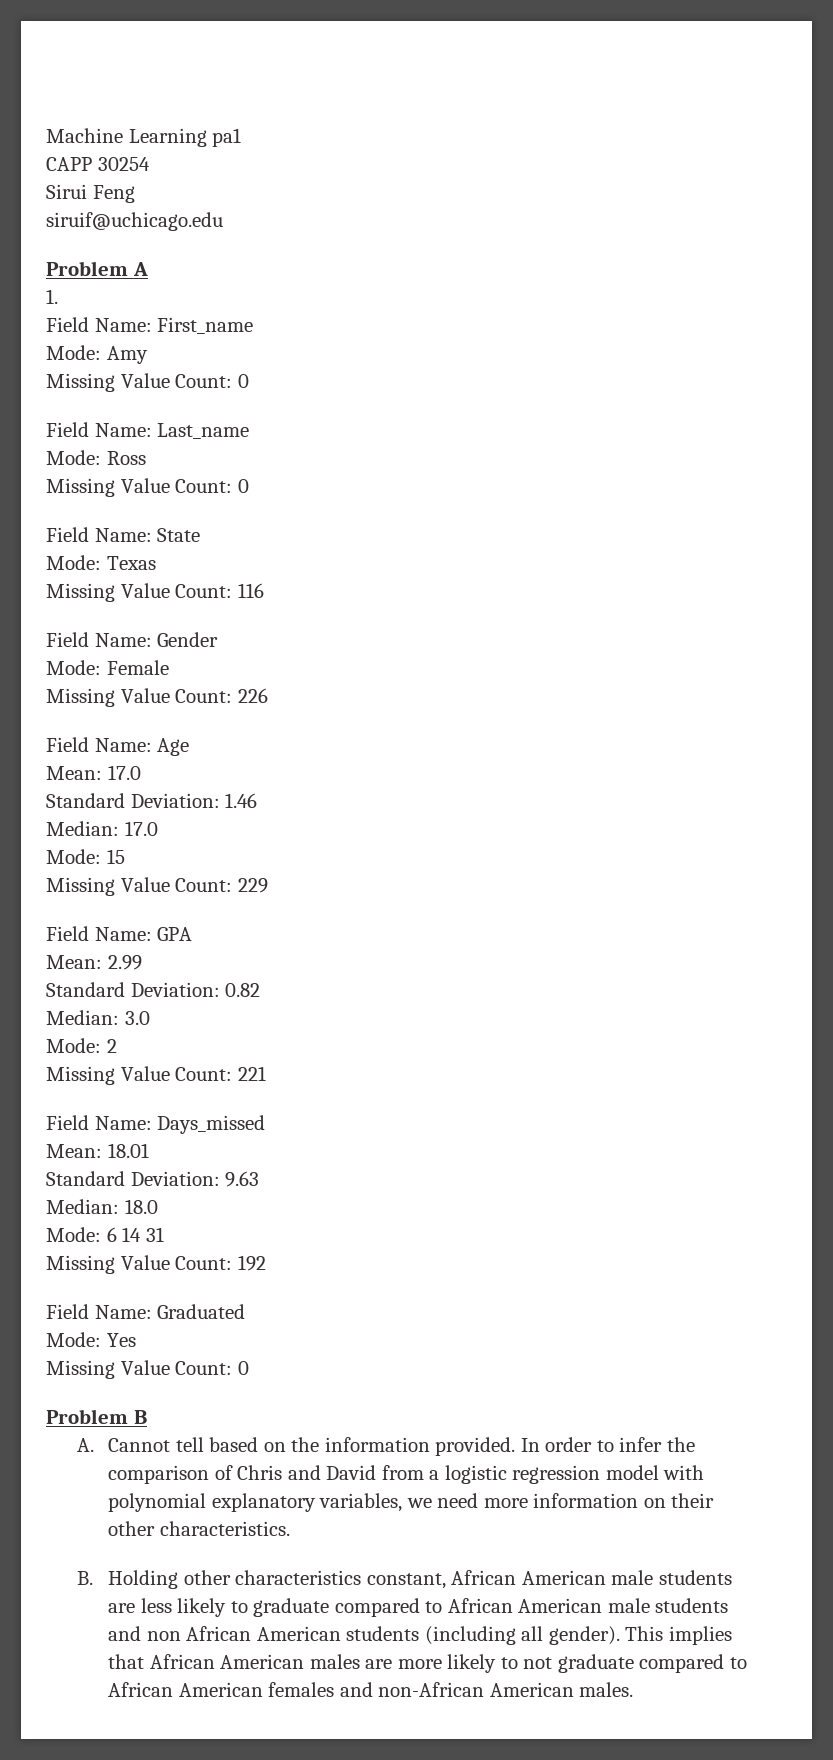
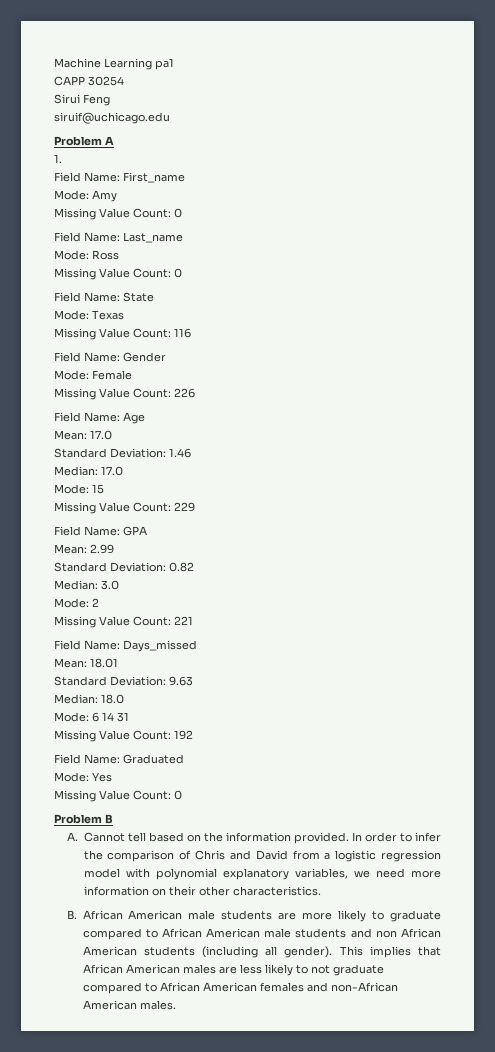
[108,1570,446,1589] Holding other characteristics constant, -> (77, 915) none
[140,1598,172,1613] less -> [302,912,333,920] more
[397,1659,442,1669] more -> [239,964,262,974] less

